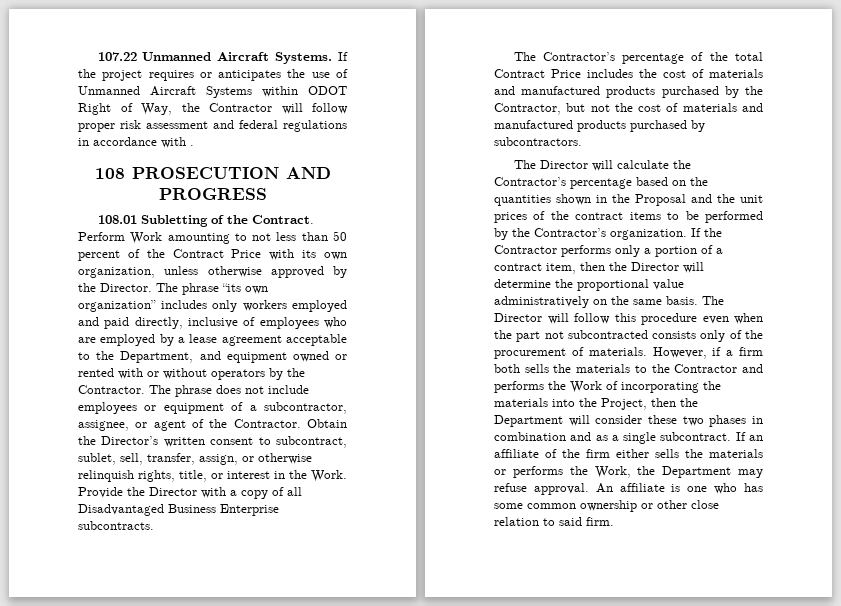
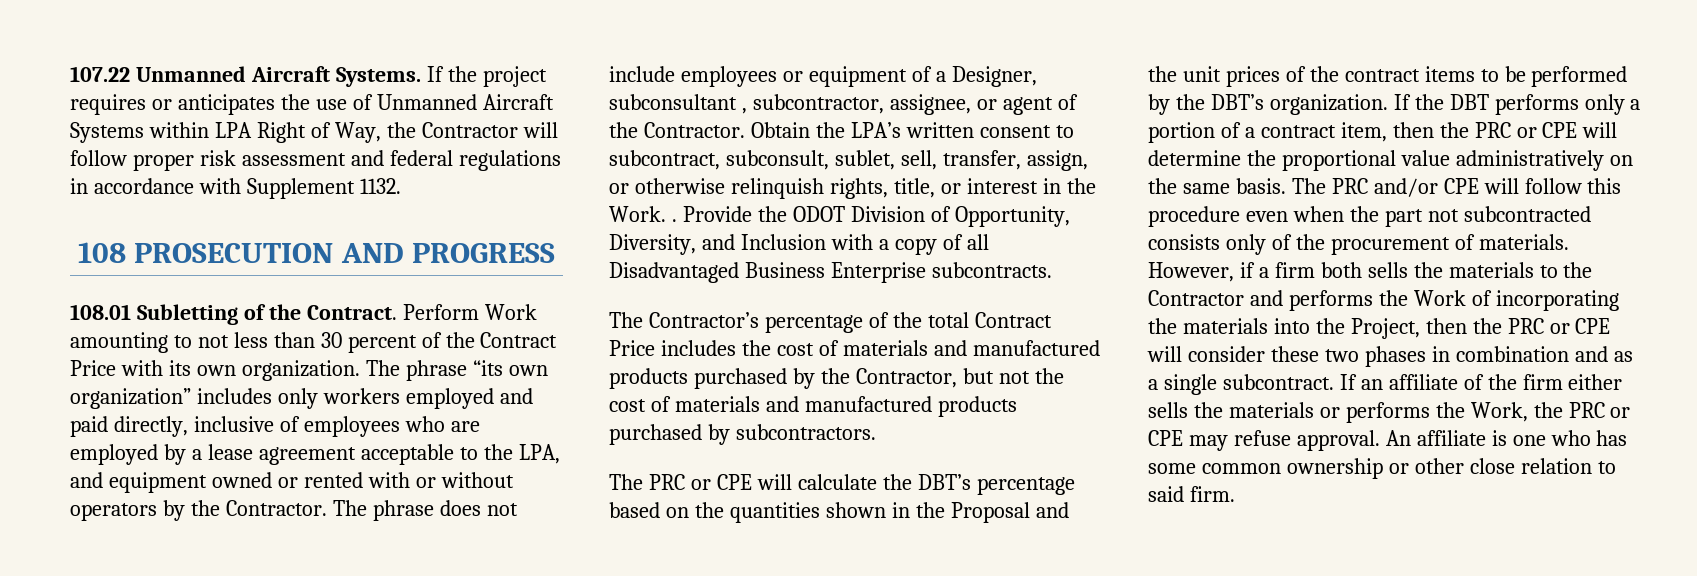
[308,86,347,95] ODOT -> [214,122,252,138] LPA
[190,145,194,146] . -> [246,178,401,199] Supplement 1132.
[332,231,347,241] 50 -> [320,332,342,348] 30
[78,266,347,278] [78,283,152,292] organization, unless otherwise approved by the Director. -> [241,360,360,381] organization.
[120,351,194,363] Department, -> [518,444,560,464] LPA,
(257, 408) none -> [951,66,1037,87] [609,94,747,114] Designer, subconsultant ,
[101,436,159,445] Director’s -> [850,122,901,138] LPA’s
(347, 442) none -> [725,150,829,170] subconsult,
(347, 476) none -> [671,219,677,222] .
[149,487,197,496] Director -> [792,206,1070,227] [609,234,826,255] ODOT Division of Opportunity, Diversity, and Inclusion
[539,160,588,169] Director -> [648,474,752,490] PRC or CPE
[494,177,566,186] Contractor’s -> [917,474,971,490] DBT’s
[534,228,606,237] Contractor’s -> [1210,94,1264,110] DBT’s
[494,245,557,254] Contractor -> [1449,94,1489,110] DBT
[631,262,679,271] Director -> [1474,122,1578,138] PRC or CPE
[494,313,542,322] Director -> [1331,178,1479,197] PRC and/or CPE
[494,415,563,427] Department -> [1507,318,1611,334] PRC or CPE
[662,466,732,478] Department -> [1568,402,1631,418] [1148,430,1183,446] PRC or CPE

